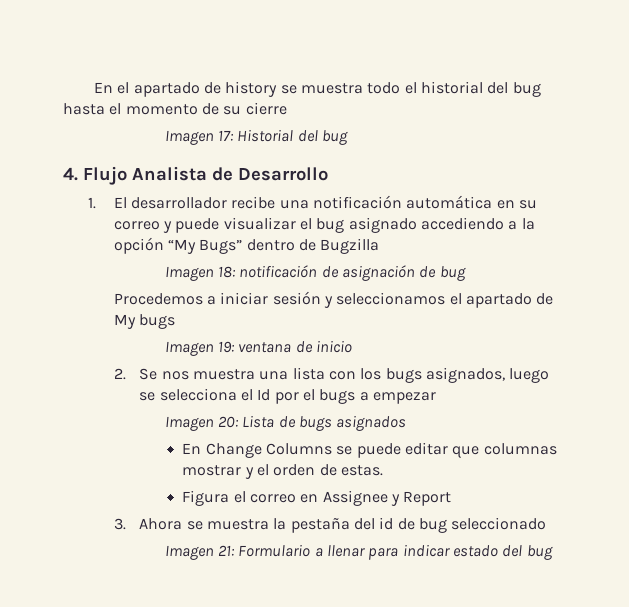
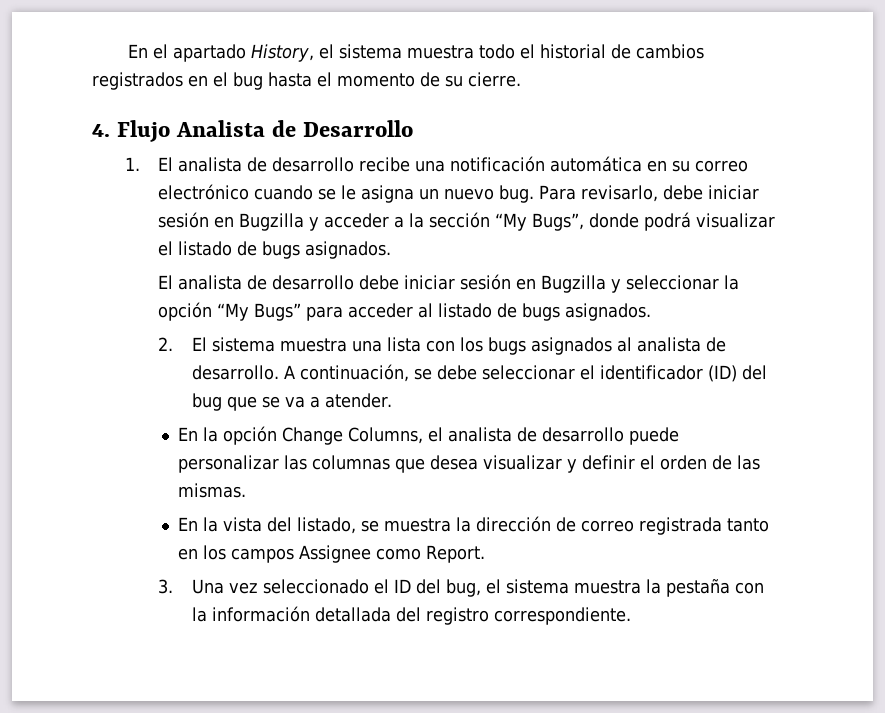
[203,81,297,97] de history se -> [251,44,403,62] History, el sistema
[487,82,509,94] del -> [611,44,705,59] [92,72,228,90] de cambios registrados en el
[245,102,287,115] [164,129,348,145] cierre // Imagen 17: Historial del bug -> [468,72,521,87] cierre.
[131,197,228,209] desarrollador -> [178,157,355,172] analista de desarrollo
[163,217,535,233] [113,237,380,254] [164,265,466,281] [113,291,554,308] [113,314,176,329] [164,340,352,356] y puede visualizar el bug asignado accediendo a la opción “My Bugs” dentro de Bugzilla // Imagen 18: notificación de asignación de bug // Procedemos a iniciar sesión y seleccionamos el apartado de My bugs // Imagen 19: ventana de inicio -> [158,184,760,203] [158,212,776,231] [158,241,392,259] [158,274,740,293] [158,302,652,321] electrónico cuando se le asigna un nuevo bug. Para revisarlo, debe iniciar sesión en Bugzilla y acceder a la sección “My Bugs”, donde podrá visualizar el listado de bugs asignados. // El analista de desarrollo debe iniciar sesión en Bugzilla y seleccionar la opción “My Bugs” para acceder al listado de bugs asignados.
[139,368,189,380] Se nos -> [191,337,275,352] El sistema
[425,367,550,383] [139,388,436,404] [164,415,407,431] [182,442,557,458] [182,464,383,479] [182,490,452,506] [113,517,547,533] [164,544,553,560] asignados, luego se selecciona el Id por el bugs a empezar // Imagen 20: Lista de bugs asignados // En Change Columns se puede editar que columnas mostrar y el orden de estas. // Figura el correo en Assignee y Report // 3. Ahora se muestra la pestaña del id de bug seleccionado // Imagen 21: Formulario a llenar para indicar estado del bug -> [530,337,726,355] [191,364,767,382] [191,393,393,411] [178,426,680,445] [178,455,761,473] [178,483,247,498] [178,516,770,535] [178,545,486,563] [158,579,764,597] [191,606,631,625] asignados al analista de desarrollo. A continuación, se debe seleccionar el identificador (ID) del bug que se va a atender. // En la opción Change Columns, el analista de desarrollo puede personalizar las columnas que desea visualizar y definir el orden de las mismas. // En la vista del listado, se muestra la dirección de correo registrada tanto en los campos Assignee como Report. // 3. Una vez seleccionado el ID del bug, el sistema muestra la pestaña con la información detallada del registro correspondiente.

